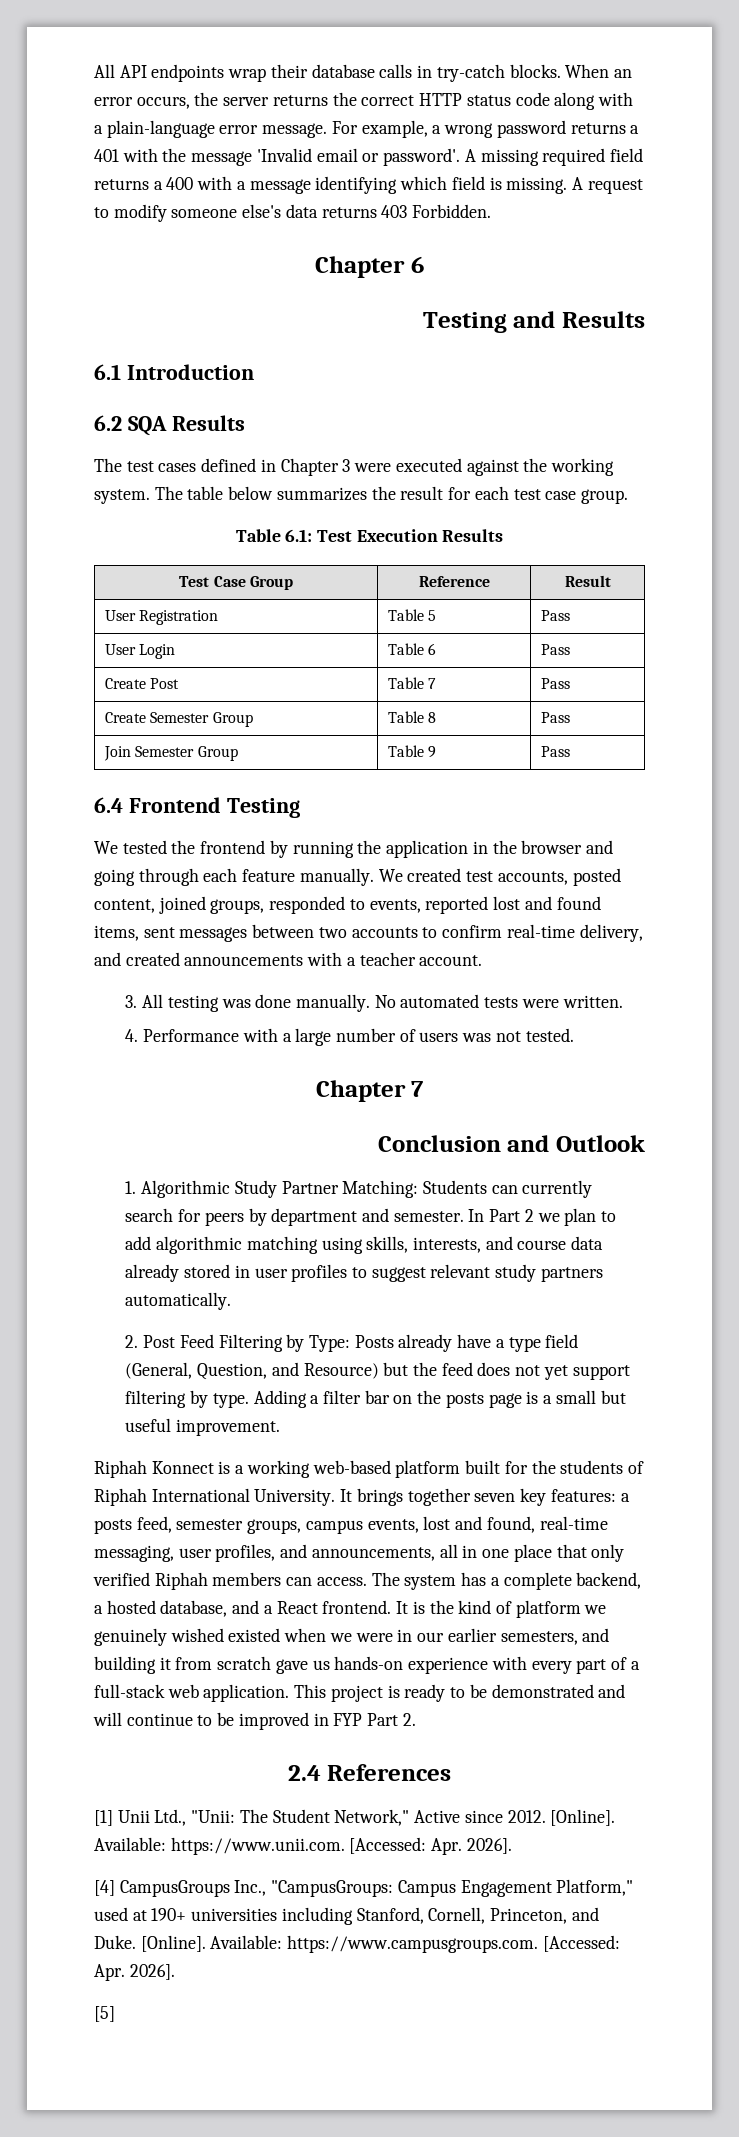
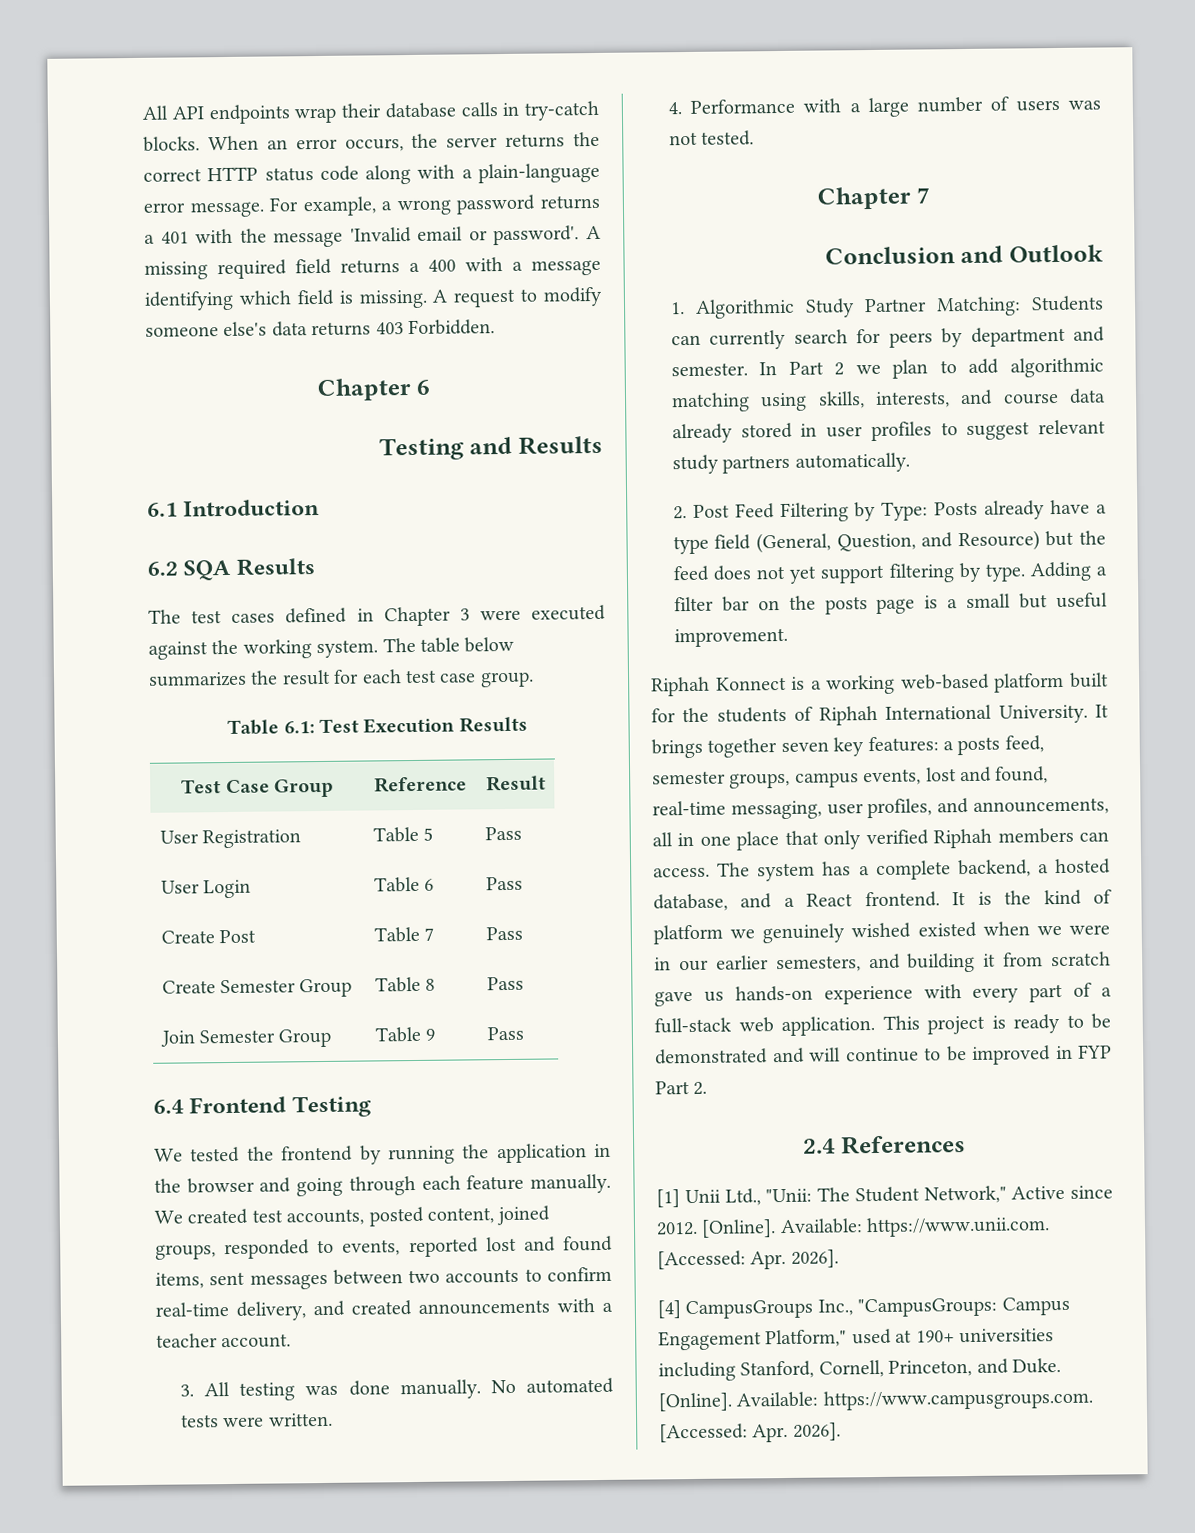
[94,2006,115,2022] // [5] -> (841, 1431) none

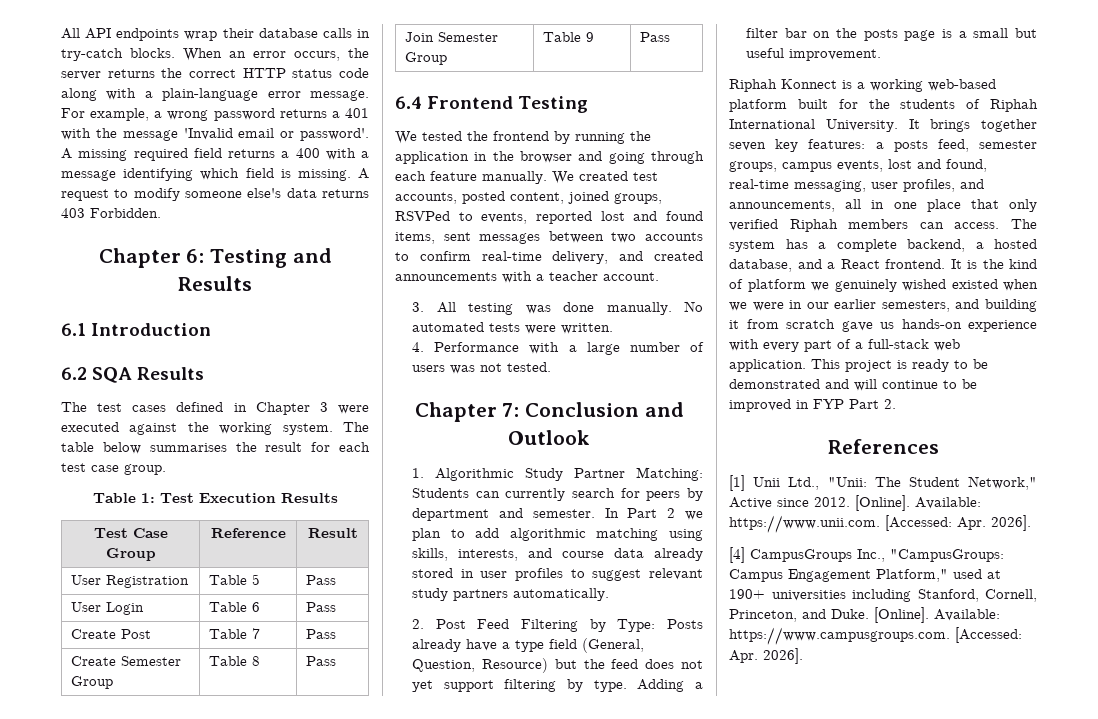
[416,379,431,395] 6 // -> [186,249,205,263] 6:
[148,671,247,687] summarizes -> [149,443,227,452] summarises
[283,721,315,734] 6.1: -> [140,493,155,503] 1:
[224,1239,311,1260] responded -> [395,211,450,221] RSVPed
[916,187,931,204] 7 // -> [502,403,520,417] 7:
[921,532,954,548] and -> (476, 665) none
[802,1138,836,1154] 2.4 -> (896, 404) none

